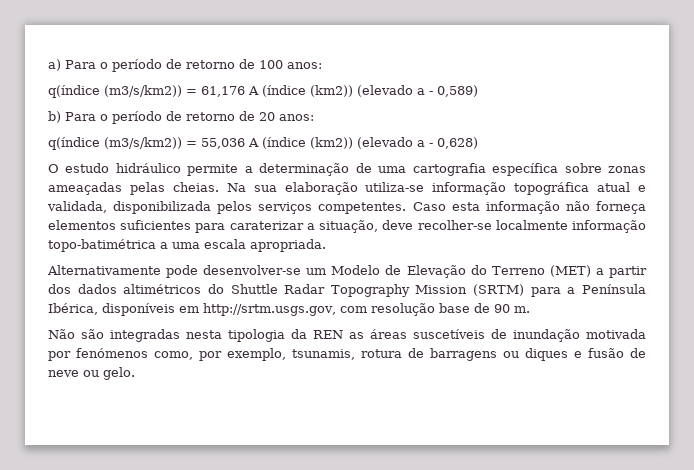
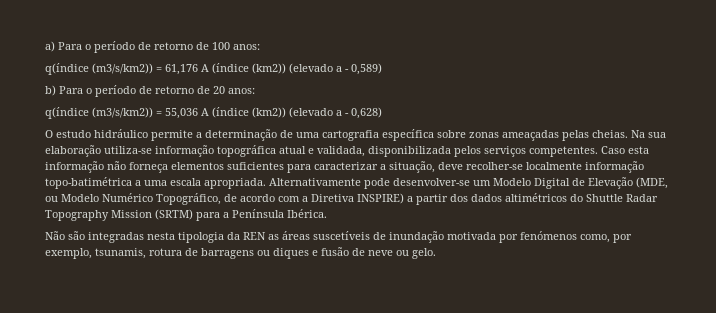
[229,221,304,230] caraterizar -> [314,162,378,170] caracterizar
(326, 245) // -> (266, 183) none
(381, 270) none -> [534,178,570,189] Digital
[470,265,591,277] do Terreno (MET) -> [636,177,668,189] [45,193,404,205] (MDE, ou Modelo Numérico Topográfico, de acordo com a Diretiva INSPIRE)
[48,303,530,316] Ibérica, disponíveis em http://srtm.usgs.gov, com resolução base de 90 m. -> [287,209,327,218] Ibérica.

